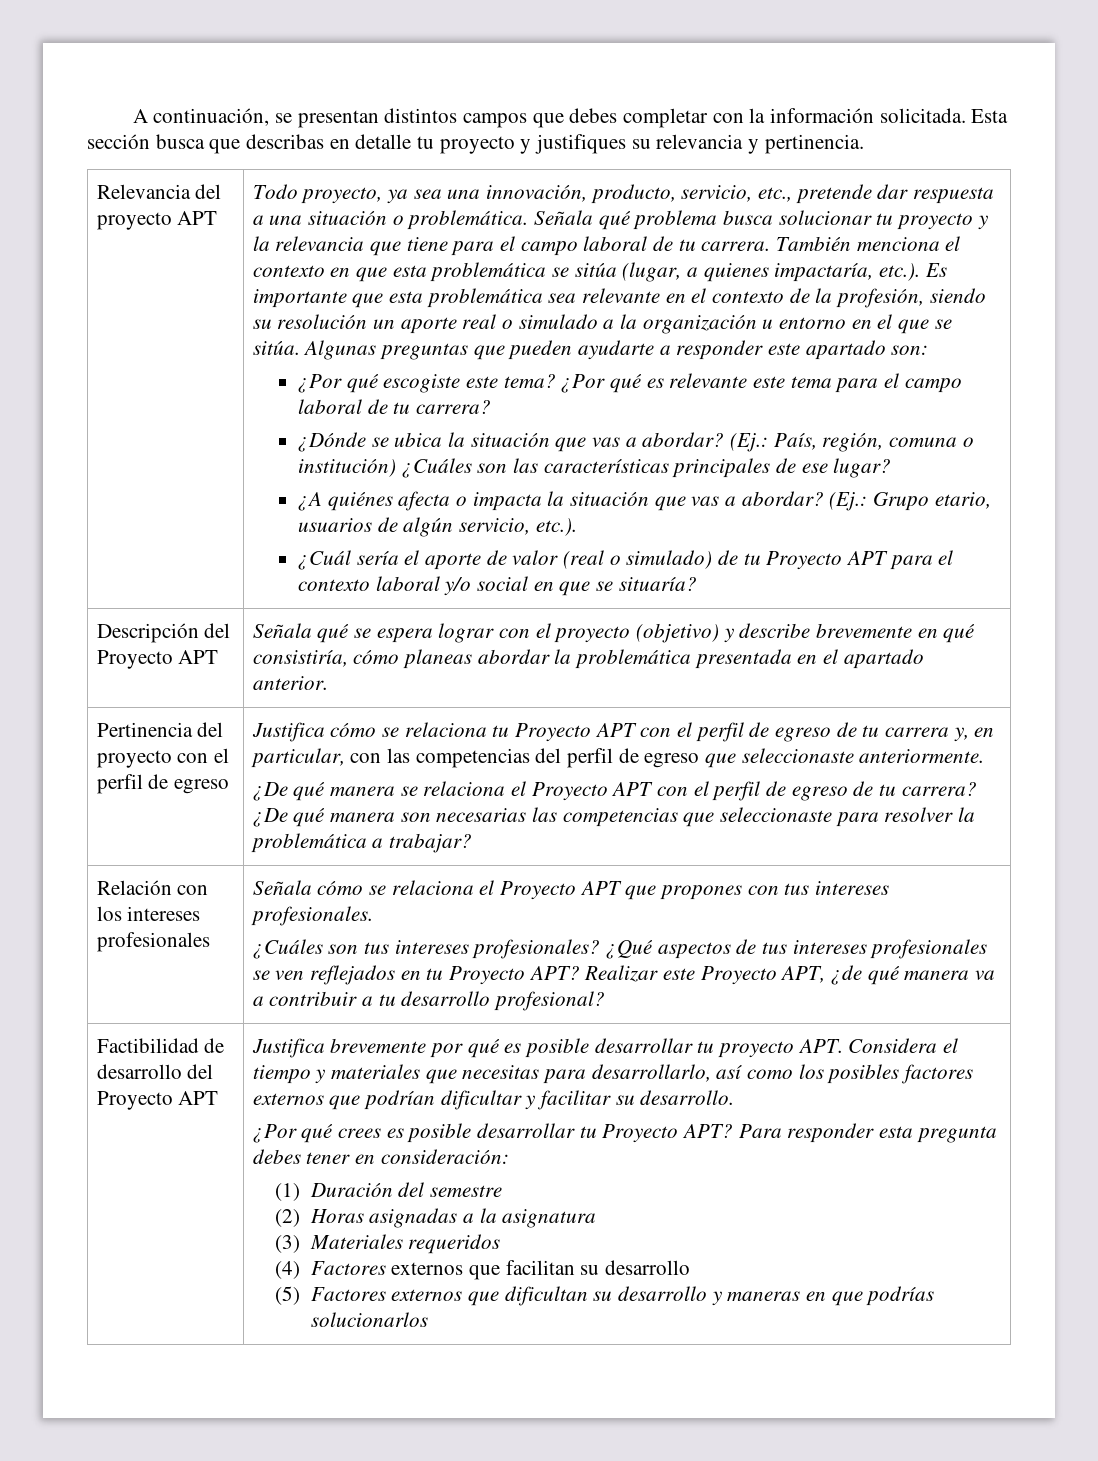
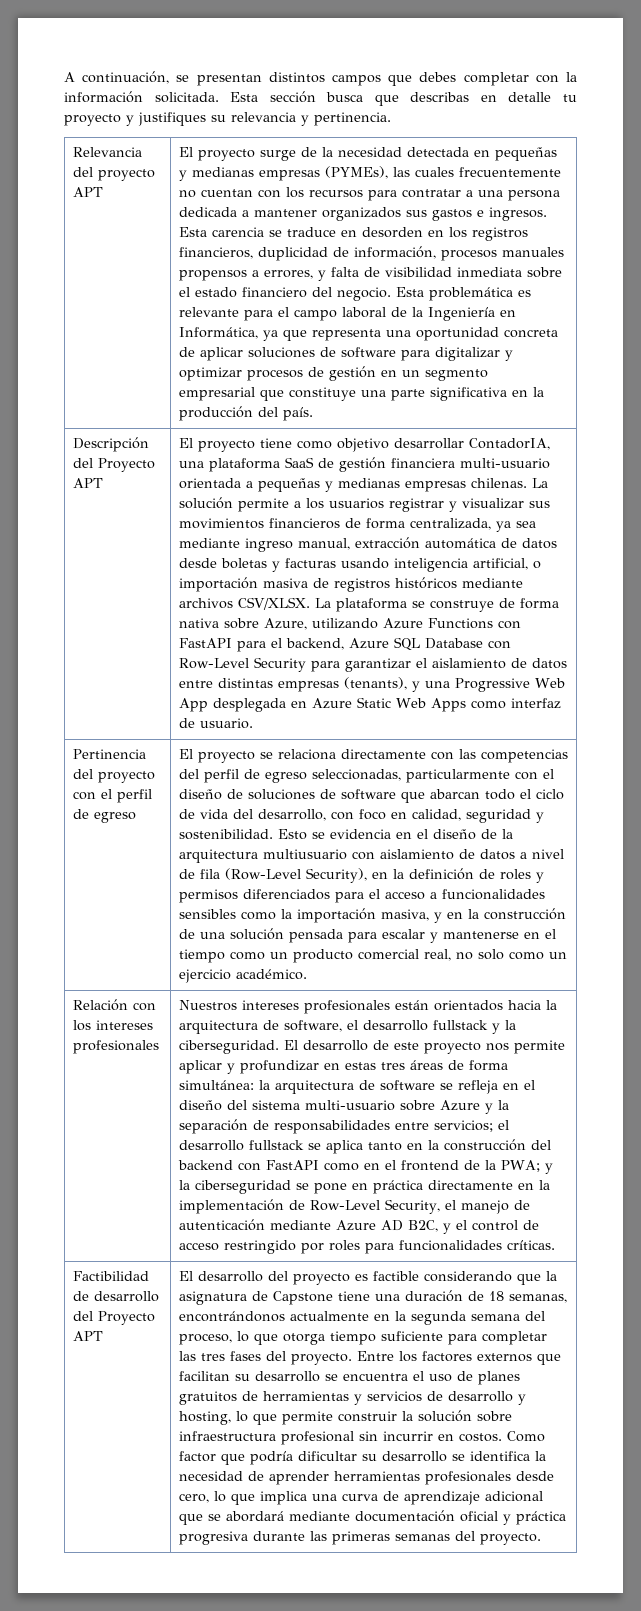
[252,184,994,204] [252,210,988,230] [252,236,961,256] [252,262,947,282] [252,288,986,308] [252,314,952,334] [252,340,929,360] [298,373,962,393] [298,399,492,414] [298,432,974,452] [298,458,892,478] [298,491,991,511] [298,517,577,537] [298,550,954,570] [298,576,697,596] [96,623,231,643] [96,650,219,669] [252,623,976,643] [252,649,924,669] [252,676,328,690] Todo proyecto, ya sea una innovación, producto, servicio, etc., pretende dar respuesta a una situación o problemática. Señala qué problema busca solucionar tu proyecto y la relevancia que tiene para el campo laboral de tu carrera. También menciona el contexto en que esta problemática se sitúa (lugar, a quienes impactaría, etc.). Es importante que esta problemática sea relevante en el contexto de la profesión, siendo su resolución un aporte real o simulado a la organización u entorno en el que se sitúa. Algunas preguntas que pueden ayudarte a responder este apartado son: // ¿Por qué escogiste este tema? ¿Por qué es relevante este tema para el campo laboral de tu carrera? // ¿Dónde se ubica la situación que vas a abordar? (Ej.: País, región, comuna o institución) ¿Cuáles son las características principales de ese lugar? // ¿A quiénes afecta o impacta la situación que vas a abordar? (Ej.: Grupo etario, usuarios de algún servicio, etc.). // ¿Cuál sería el aporte de valor (real o simulado) de tu Proyecto APT para el contexto laboral y/o social en que se situaría? // Descripción del Proyecto APT | Señala qué se espera lograr con el proyecto (objetivo) y describe brevemente en qué consistiría, cómo planeas abordar la problemática presentada en el apartado anterior. -> [178,147,557,161] [178,166,561,181] [178,187,560,201] [178,207,547,221] [178,227,528,241] [178,246,564,261] [178,267,562,281] [178,287,531,301] [178,307,516,321] [178,327,558,341] [178,347,513,361] [178,366,488,381] [178,387,544,401] [178,406,313,421] [72,437,149,452] [72,458,155,472] [72,478,103,488] [178,438,550,452] [178,457,550,472] [178,478,548,492] [178,497,550,512] [178,518,536,532] [178,537,557,552] [178,558,541,572] [178,577,523,592] [178,597,559,612] [178,618,521,630] [178,637,511,652] [178,657,567,672] [178,677,565,692] [178,697,561,712] [178,718,253,729] El proyecto surge de la necesidad detectada en pequeñas y medianas empresas (PYMEs), las cuales frecuentemente no cuentan con los recursos para contratar a una persona dedicada a mantener organizados sus gastos e ingresos. Esta carencia se traduce en desorden en los registros financieros, duplicidad de información, procesos manuales propensos a errores, y falta de visibilidad inmediata sobre el estado financiero del negocio. Esta problemática es relevante para el campo laboral de la Ingeniería en Informática, ya que representa una oportunidad concreta de aplicar soluciones de software para digitalizar y optimizar procesos de gestión en un segmento empresarial que constituye una parte significativa en la producción del país. // Descripción del Proyecto APT | El proyecto tiene como objetivo desarrollar ContadorIA, una plataforma SaaS de gestión financiera multi-usuario orientada a pequeñas y medianas empresas chilenas. La solución permite a los usuarios registrar y visualizar sus movimientos financieros de forma centralizada, ya sea mediante ingreso manual, extracción automática de datos desde boletas y facturas usando inteligencia artificial, o importación masiva de registros históricos mediante archivos CSV/XLSX. La plataforma se construye de forma nativa sobre Azure, utilizando Azure Functions con FastAPI para el backend, Azure SQL Database con Row-Level Security para garantizar el aislamiento de datos entre distintas empresas (tenants), y una Progressive Web App desplegada en Azure Static Web Apps como interfaz de usuario.
[251,722,995,742] [250,748,345,768] Justifica cómo se relaciona tu Proyecto APT con el perfil de egreso de tu carrera y, en particular, -> [178,749,426,763] El proyecto se relaciona directamente
[704,748,985,768] [252,781,977,801] [252,807,975,827] [250,833,472,853] que seleccionaste anteriormente. // ¿De qué manera se relaciona el Proyecto APT con el perfil de egreso de tu carrera? ¿De qué manera son necesarias las competencias que seleccionaste para resolver la problemática a trabajar? -> [311,769,554,783] [178,789,564,803] [178,809,544,823] [178,829,513,840] [178,849,564,863] [178,868,544,883] [178,889,545,903] [178,908,566,923] [178,928,556,943] [178,949,567,963] [178,969,307,983] seleccionadas, particularmente con el diseño de soluciones de software que abarcan todo el ciclo de vida del desarrollo, con foco en calidad, seguridad y sostenibilidad. Esto se evidencia en el diseño de la arquitectura multiusuario con aislamiento de datos a nivel de fila (Row-Level Security), en la definición de roles y permisos diferenciados para el acceso a funcionalidades sensibles como la importación masiva, y en la construcción de una solución pensada para escalar y mantenerse en el tiempo como un producto comercial real, no solo como un ejercicio académico.
[252,880,889,900] [250,906,373,926] [252,939,988,959] [252,965,995,985] [252,991,605,1011] Señala cómo se relaciona el Proyecto APT que propones con tus intereses profesionales. // ¿Cuáles son tus intereses profesionales? ¿Qué aspectos de tus intereses profesionales se ven reflejados en tu Proyecto APT? Realizar este Proyecto APT, ¿de qué manera va a contribuir a tu desarrollo profesional? -> [178,1000,557,1014] [178,1020,516,1034] [178,1040,565,1054] [178,1060,508,1074] [178,1080,535,1094] [178,1100,509,1114] [178,1119,509,1134] [178,1139,551,1154] [177,1160,553,1174] [178,1180,550,1194] [178,1199,530,1214] [178,1219,539,1234] [178,1240,555,1254] Nuestros intereses profesionales están orientados hacia la arquitectura de software, el desarrollo fullstack y la ciberseguridad. El desarrollo de este proyecto nos permite aplicar y profundizar en estas tres áreas de forma simultánea: la arquitectura de software se refleja en el diseño del sistema multi-usuario sobre Azure y la separación de responsabilidades entre servicios; el desarrollo fullstack se aplica tanto en la construcción del backend con FastAPI como en el frontend de la PWA; y la ciberseguridad se pone en práctica directamente en la implementación de Row-Level Security, el manejo de autenticación mediante Azure AD B2C, y el control de acceso restringido por roles para funcionalidades críticas.
[251,1038,958,1058] [252,1064,973,1084] [252,1090,735,1110] [252,1123,997,1143] [252,1149,509,1164] [274,1182,502,1201] [274,1208,597,1228] [274,1234,501,1254] [274,1261,386,1279] Justifica brevemente por qué es posible desarrollar tu proyecto APT. Considera el tiempo y materiales que necesitas para desarrollarlo, así como los posibles factores externos que podrían dificultar y facilitar su desarrollo. // ¿Por qué crees es posible desarrollar tu Proyecto APT? Para responder esta pregunta debes tener en consideración: // (1) Duración del semestre // (2) Horas asignadas a la asignatura // (3) Materiales requeridos // (4) Factores -> [178,1271,557,1285] [178,1290,567,1305] [178,1311,545,1325] [178,1331,547,1345] [178,1351,472,1365] El desarrollo del proyecto es factible considerando que la asignatura de Capstone tiene una duración de 18 semanas, encontrándonos actualmente en la segunda semana del proceso, lo que otorga tiempo suficiente para completar las tres fases del proyecto. Entre los factores
[274,1286,935,1306] [310,1312,428,1327] // (5) Factores externos que dificultan su desarrollo y maneras en que podrías solucionarlos -> [324,1371,520,1385] [178,1391,526,1405] [178,1410,512,1425] [178,1431,545,1445] [178,1451,546,1465] [178,1471,554,1485] [178,1491,543,1505] [178,1510,566,1525] [178,1531,541,1545] se encuentra el uso de planes gratuitos de herramientas y servicios de desarrollo y hosting, lo que permite construir la solución sobre infraestructura profesional sin incurrir en costos. Como factor que podría dificultar su desarrollo se identifica la necesidad de aprender herramientas profesionales desde cero, lo que implica una curva de aprendizaje adicional que se abordará mediante documentación oficial y práctica progresiva durante las primeras semanas del proyecto.

